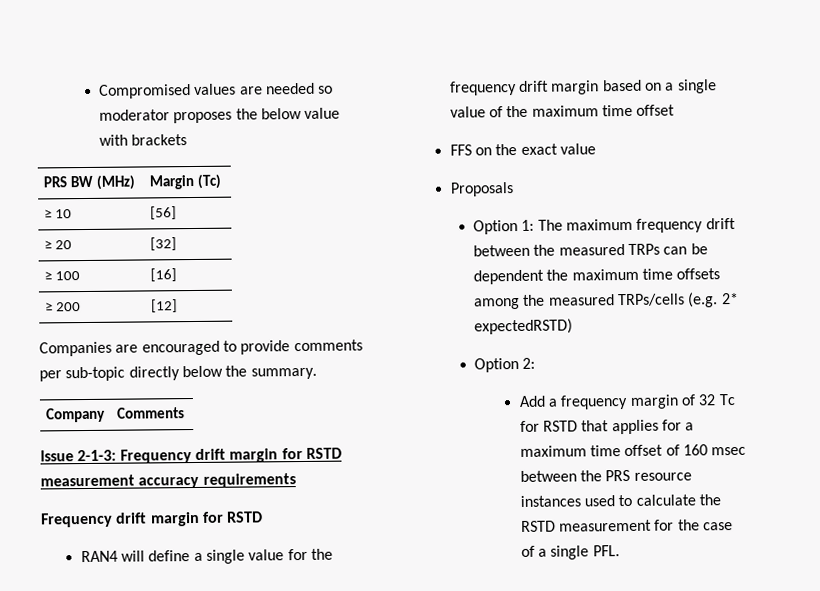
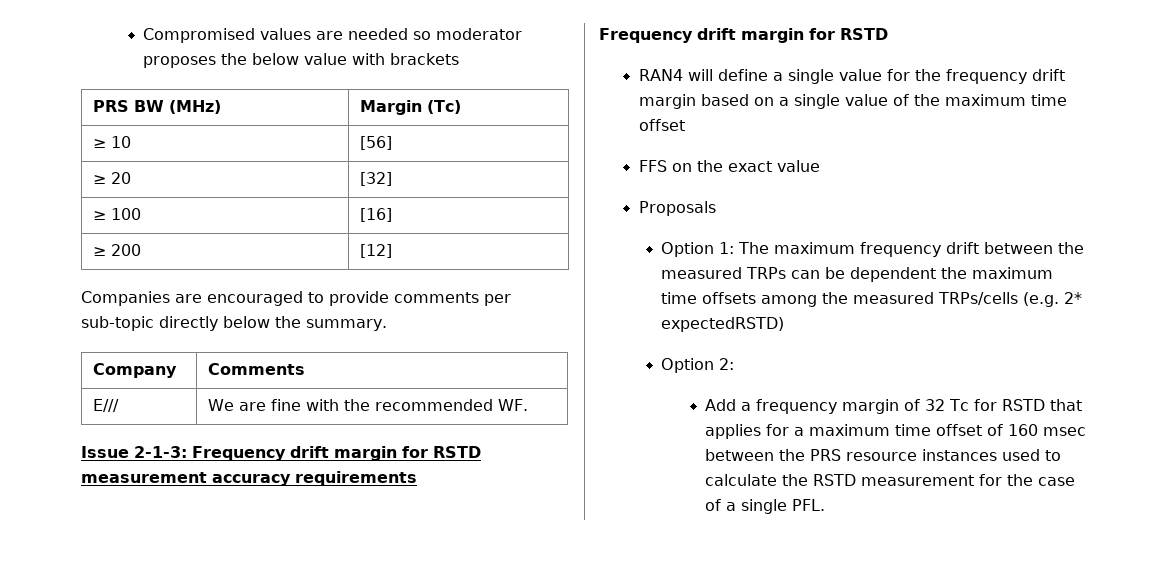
(186, 413) none -> [93,399,120,412] [208,399,529,411] // E/// | We are fine with the recommended WF.

